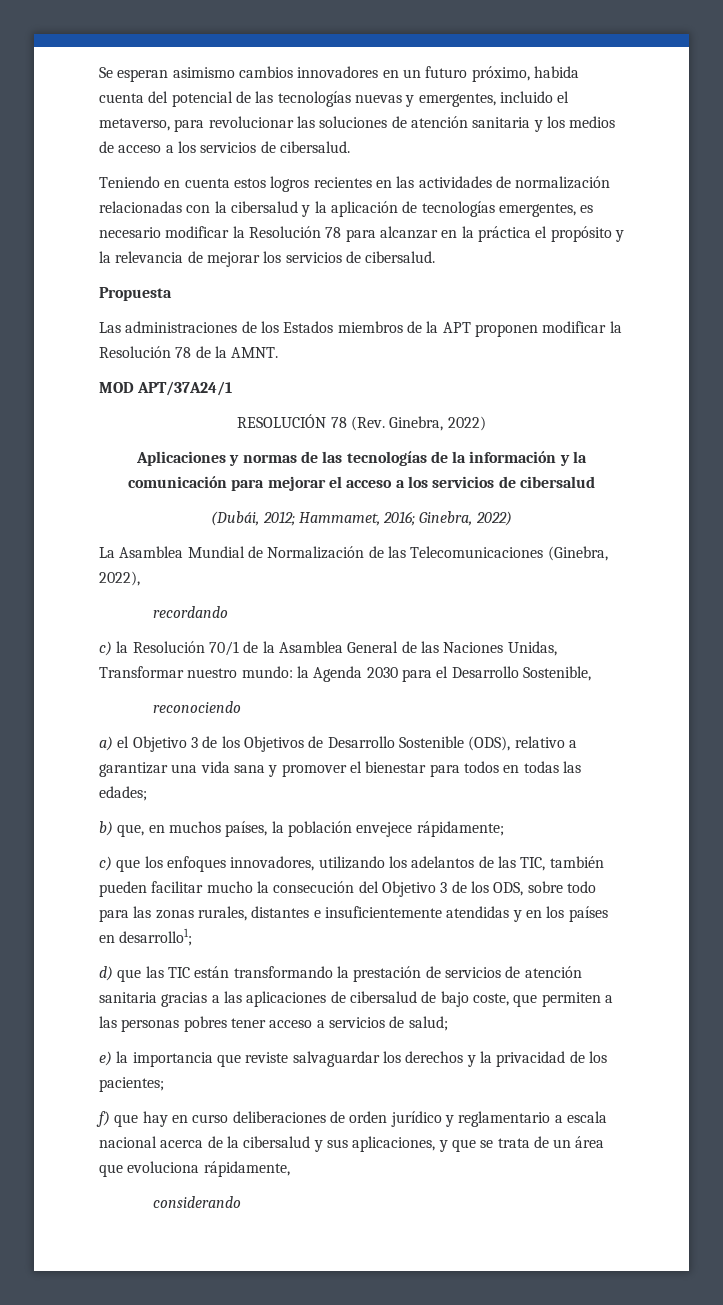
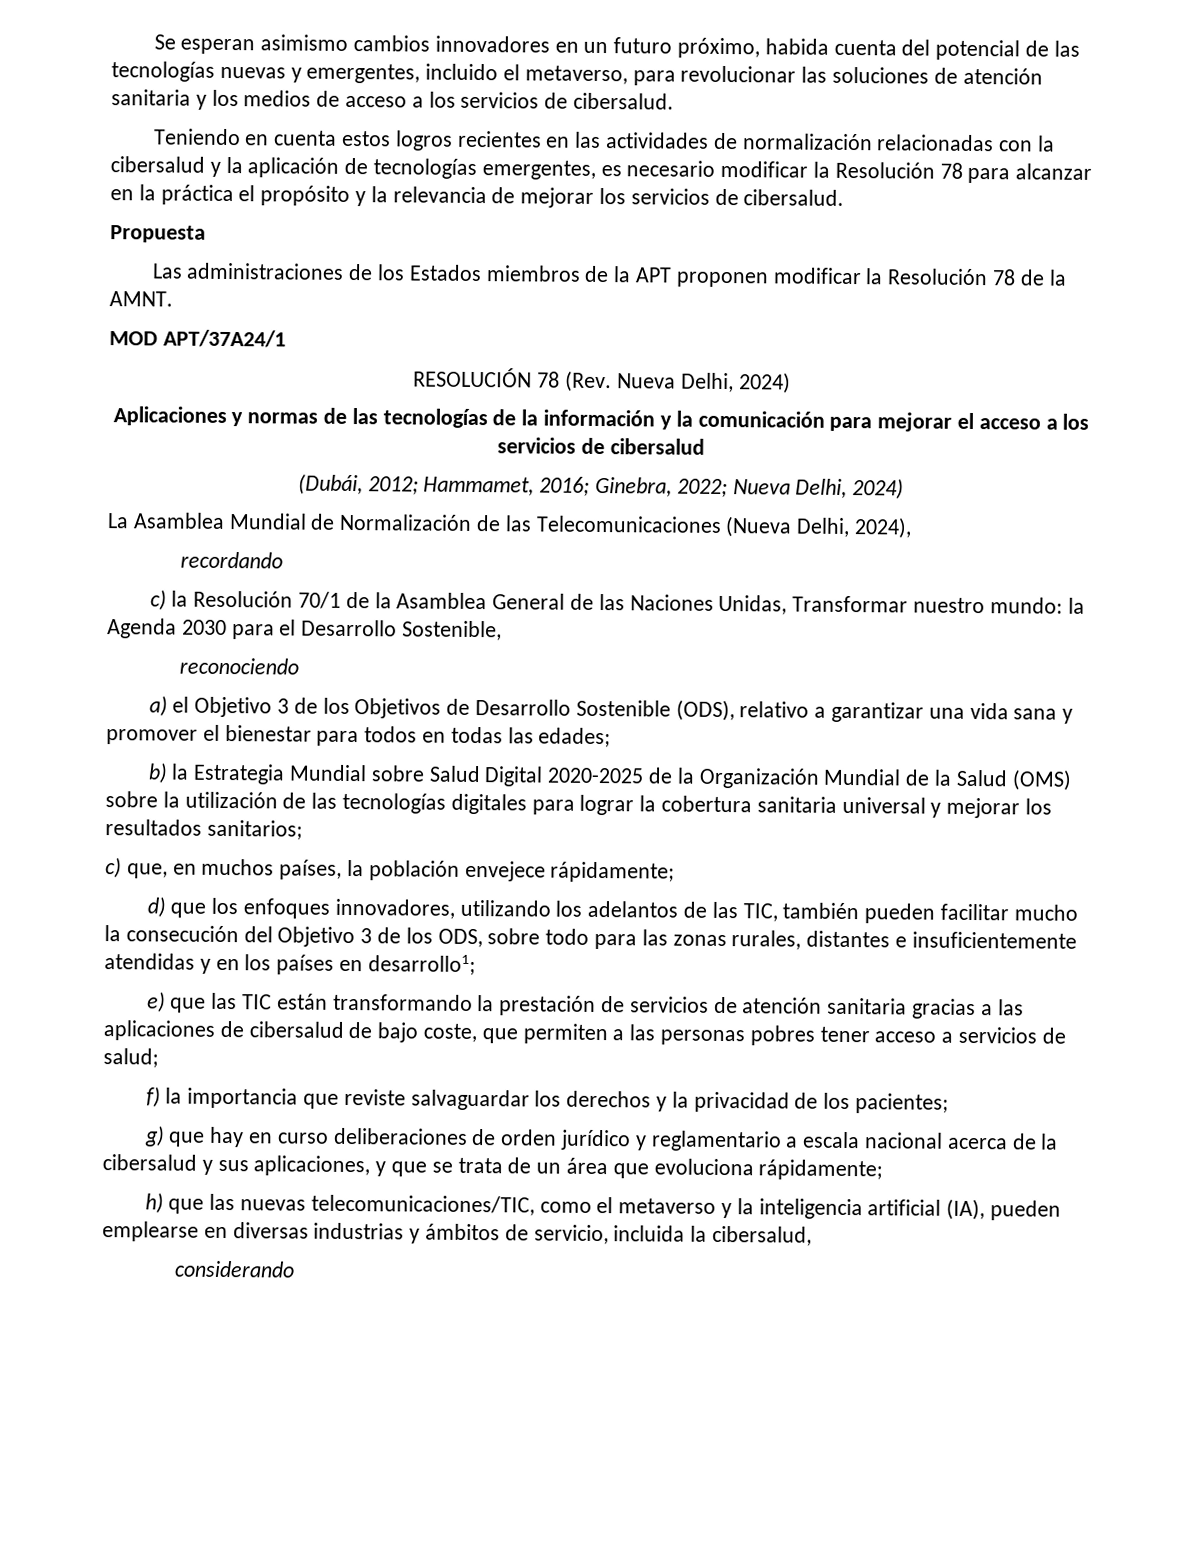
[389,416,486,431] Ginebra, 2022) -> [616,372,791,394] Nueva Delhi, 2024)
[475,511,512,526] 2022) -> [676,478,905,500] 2022; Nueva Delhi, 2024)
[547,546,608,561] [99,571,140,586] (Ginebra, 2022), -> [725,516,913,539] (Nueva Delhi, 2024),
(113, 828) none -> [171,763,1072,791] [105,791,1053,819] [105,819,303,840] [105,857,122,879] la Estrategia Mundial sobre Salud Digital 2020-2025 de la Organización Mundial de la Salud (OMS) sobre la utilización de las tecnologías digitales para lograr la cobertura sanitaria universal y mejorar los resultados sanitarios; // c)
[99,856,112,871] c) -> [146,896,166,918] d)
[99,966,113,981] d) -> [146,991,166,1013] e)
[99,1051,112,1066] e) -> [145,1086,161,1108] f)
[96,1111,110,1127] f) -> [143,1125,165,1147] g)
[203,1161,290,1177] rápidamente, -> [758,1159,884,1181] [144,1192,1062,1221] [102,1221,813,1246] rápidamente; // h) que las nuevas telecomunicaciones/TIC, como el metaverso y la inteligencia artificial (IA), pueden emplearse en diversas industrias y ámbitos de servicio, incluida la cibersalud,

